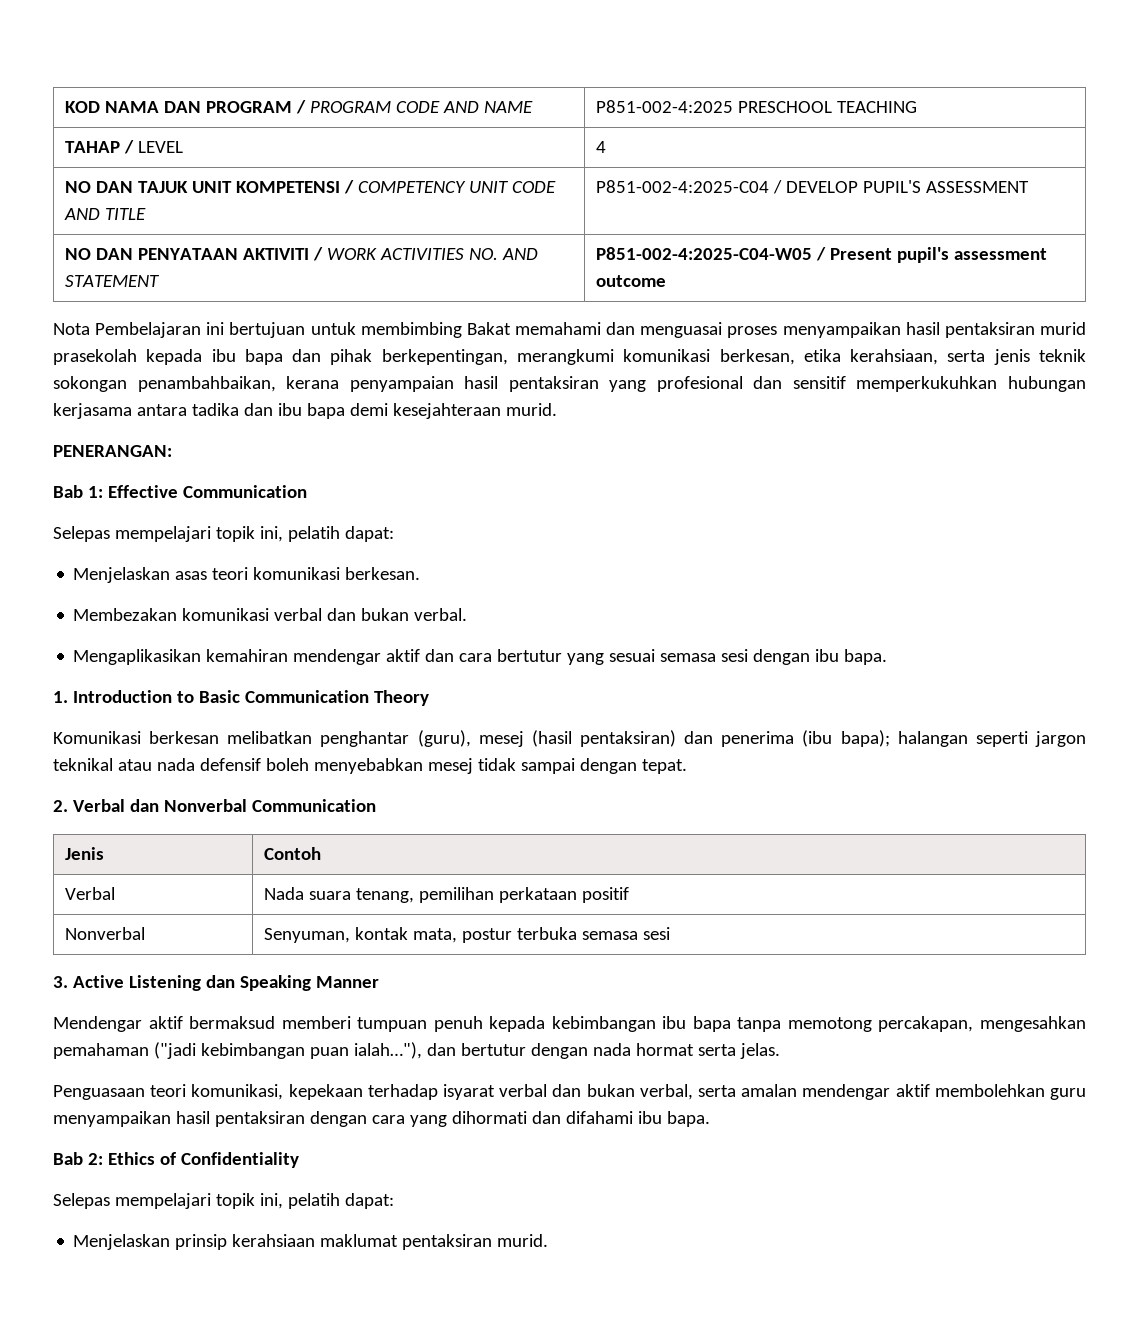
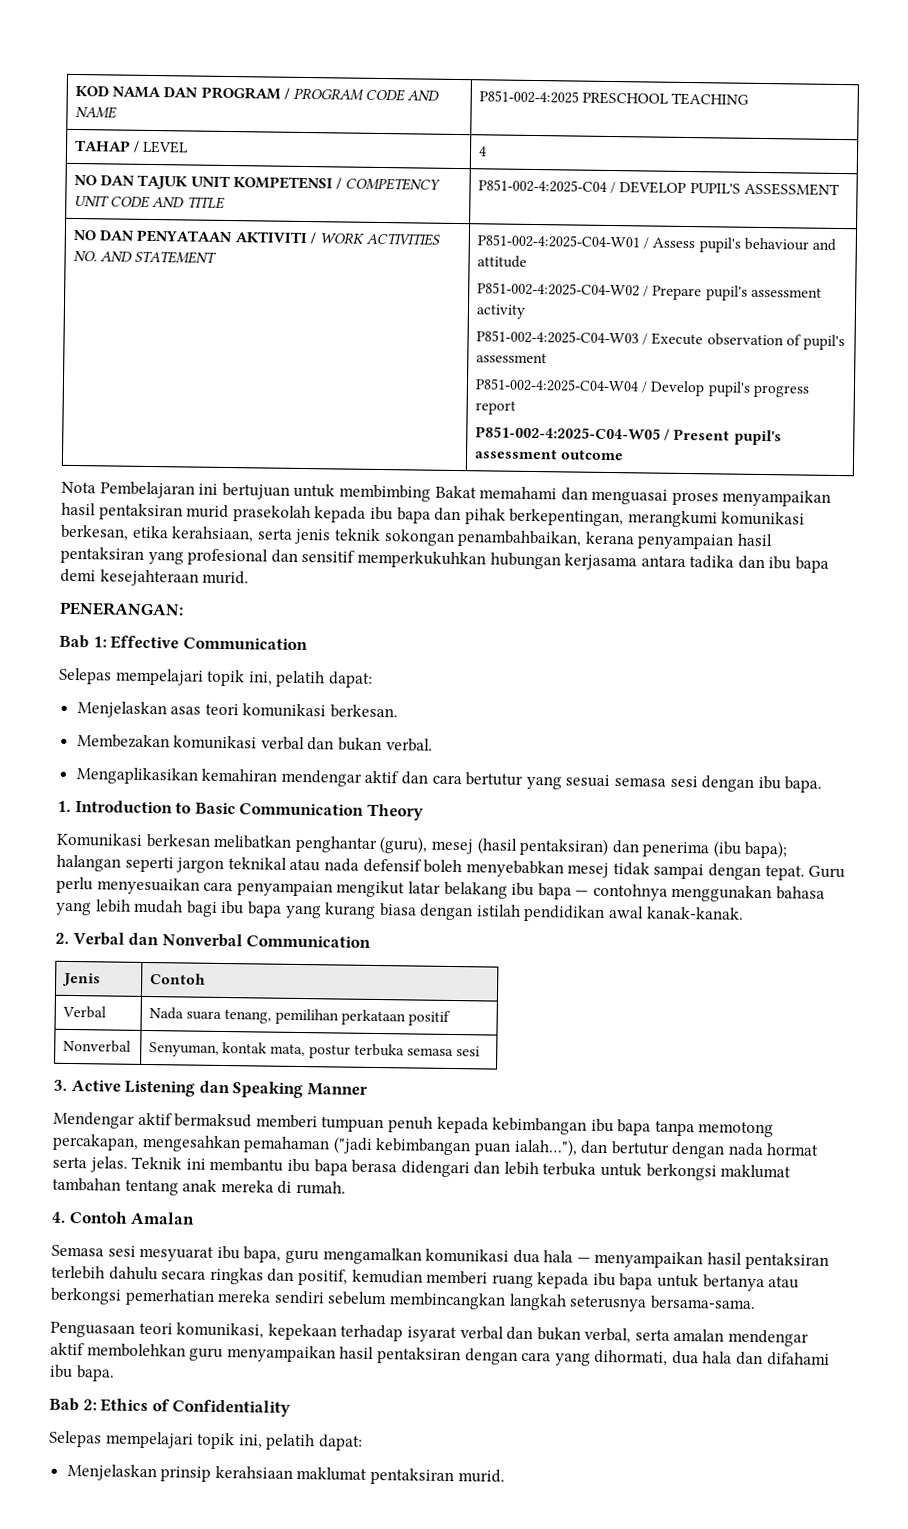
(161, 281) none -> [477,234,836,253] [477,255,528,268] [477,282,822,301] [476,304,527,319] [476,330,845,351] [476,352,548,364] [475,378,809,398] [475,400,517,415] P851-002-4:2025-C04-W01 / Assess pupil's behaviour and attitude // P851-002-4:2025-C04-W02 / Prepare pupil's assessment activity // P851-002-4:2025-C04-W03 / Execute observation of pupil's assessment // P851-002-4:2025-C04-W04 / Develop pupil's progress report //
(687, 766) none -> [808,865,846,879] [56,876,826,903] [55,899,744,922] Guru perlu menyesuaikan cara penyampaian mengikut latar belakang ibu bapa — contohnya menggunakan bahasa yang lebih mudah bagi ibu bapa yang kurang biasa dengan istilah pendidikan awal kanak-kanak.
(780, 1051) none -> [131,1156,792,1181] [52,1177,346,1196] [51,1211,196,1225] [51,1244,829,1270] [51,1265,800,1292] [50,1287,756,1312] Teknik ini membantu ibu bapa berasa didengari dan lebih terbuka untuk berkongsi maklumat tambahan tentang anak mereka di rumah. // 4. Contoh Amalan // Semasa sesi mesyuarat ibu bapa, guru mengamalkan komunikasi dua hala — menyampaikan hasil pentaksiran terlebih dahulu secara ringkas dan positif, kemudian memberi ruang kepada ibu bapa untuk bertanya atau berkongsi pemerhatian mereka sendiri sebelum membincangkan langkah seterusnya bersama-sama.
[451,1111,527,1124] dihormati -> [594,1349,733,1366] dihormati, dua hala

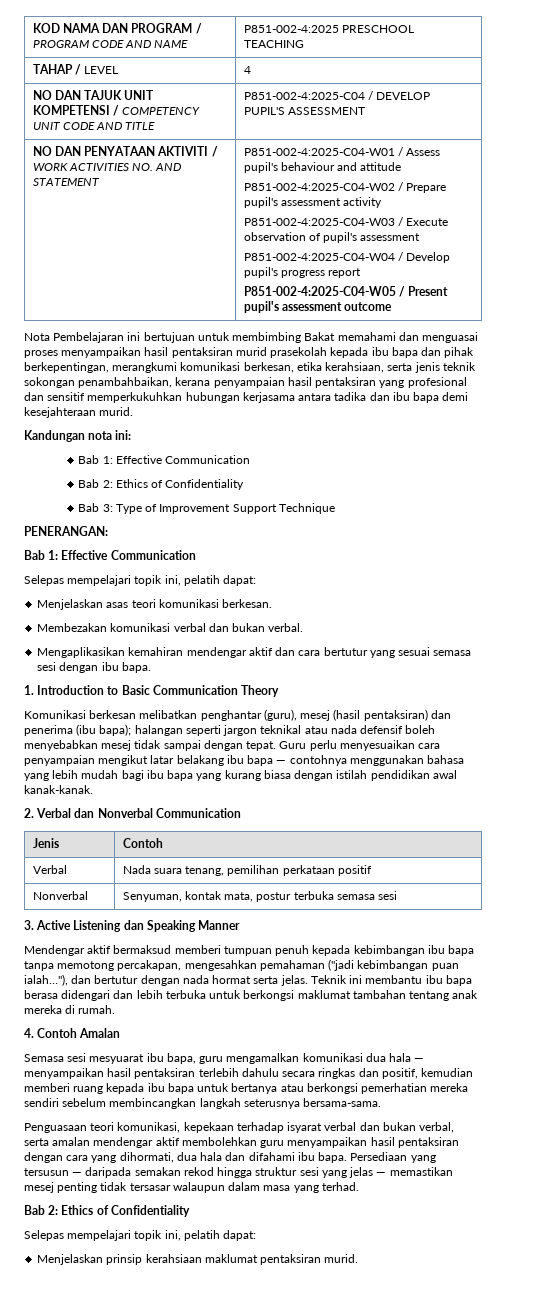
(250, 577) none -> [24,430,132,442] [78,455,251,464] [78,479,245,490] [78,503,335,514] // Kandungan nota ini: // Bab 1: Effective Communication // Bab 2: Ethics of Confidentiality // Bab 3: Type of Improvement Support Technique
(115, 1373) none -> [350,1152,436,1163] [24,1167,453,1178] [24,1182,359,1193] Persediaan yang tersusun — daripada semakan rekod hingga struktur sesi yang jelas — memastikan mesej penting tidak tersasar walaupun dalam masa yang terhad.

